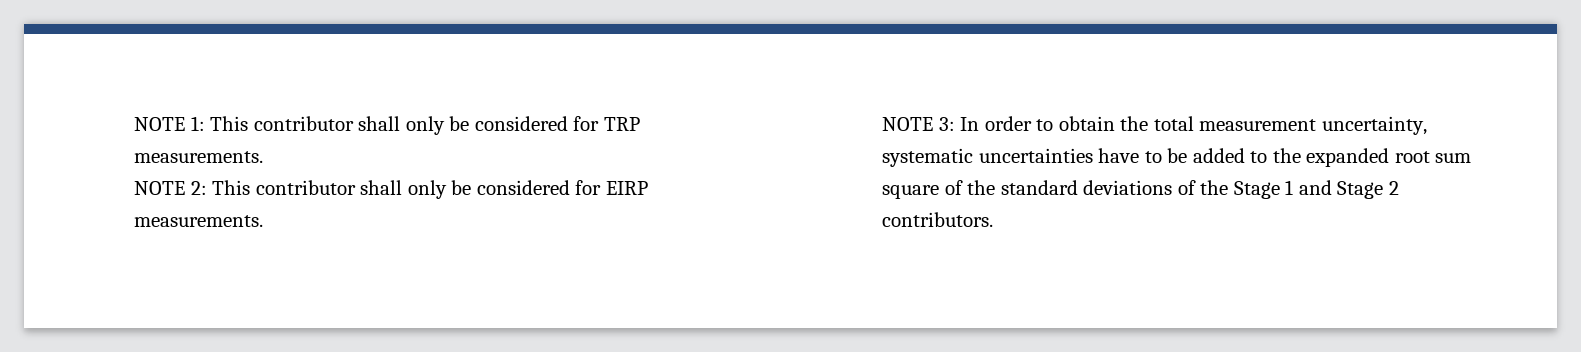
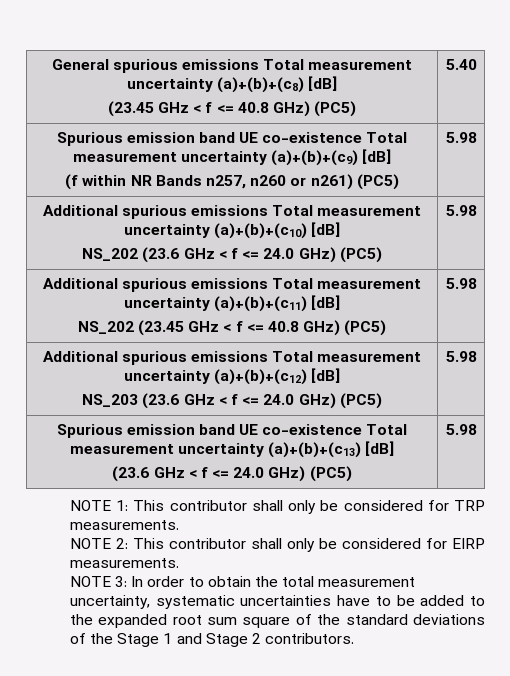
(133, 124) none -> [51,59,413,73] [126,76,338,93] [107,101,357,117] [445,59,477,70] [56,132,408,146] [72,149,392,166] [65,174,399,190] [445,132,477,143] [42,205,422,219] [123,222,341,239] [82,247,382,263] [445,205,477,216] [42,278,422,292] [123,295,341,312] [77,320,387,336] [445,278,477,289] [42,351,422,365] [123,368,341,385] [82,393,382,409] [445,351,477,362] [56,424,408,438] [69,441,395,458] [112,466,352,482] [445,424,477,435] General spurious emissions Total measurement uncertainty (a)+(b)+(c8) [dB] // (23.45 GHz < f <= 40.8 GHz) (PC5) | 5.40 // Spurious emission band UE co-existence Total measurement uncertainty (a)+(b)+(c9) [dB] // (f within NR Bands n257, n260 or n261) (PC5) | 5.98 // Additional spurious emissions Total measurement uncertainty (a)+(b)+(c10) [dB] // NS_202 (23.6 GHz < f <= 24.0 GHz) (PC5) | 5.98 // Additional spurious emissions Total measurement uncertainty (a)+(b)+(c11) [dB] // NS_202 (23.45 GHz < f <= 40.8 GHz) (PC5) | 5.98 // Additional spurious emissions Total measurement uncertainty (a)+(b)+(c12) [dB] // NS_203 (23.6 GHz < f <= 24.0 GHz) (PC5) | 5.98 // Spurious emission band UE co-existence Total measurement uncertainty (a)+(b)+(c13) [dB] // (23.6 GHz < f <= 24.0 GHz) (PC5) | 5.98 //

